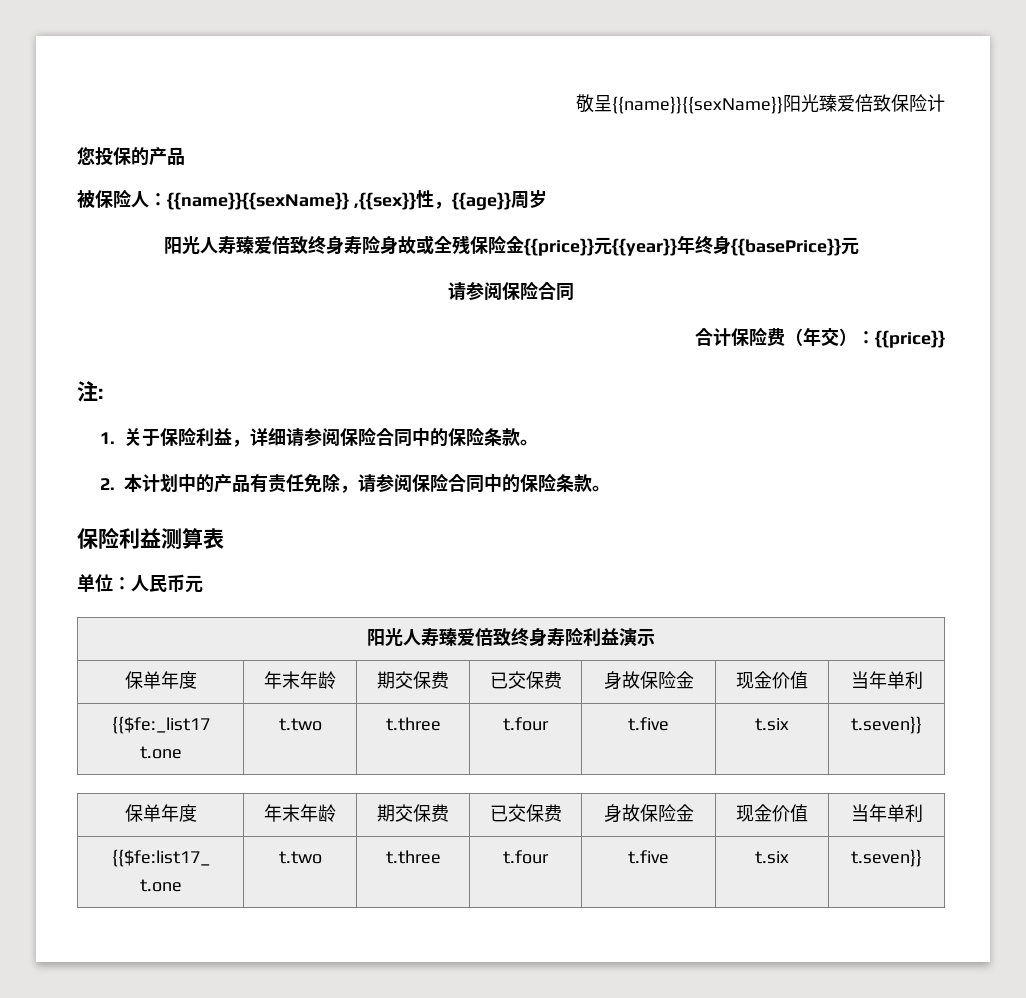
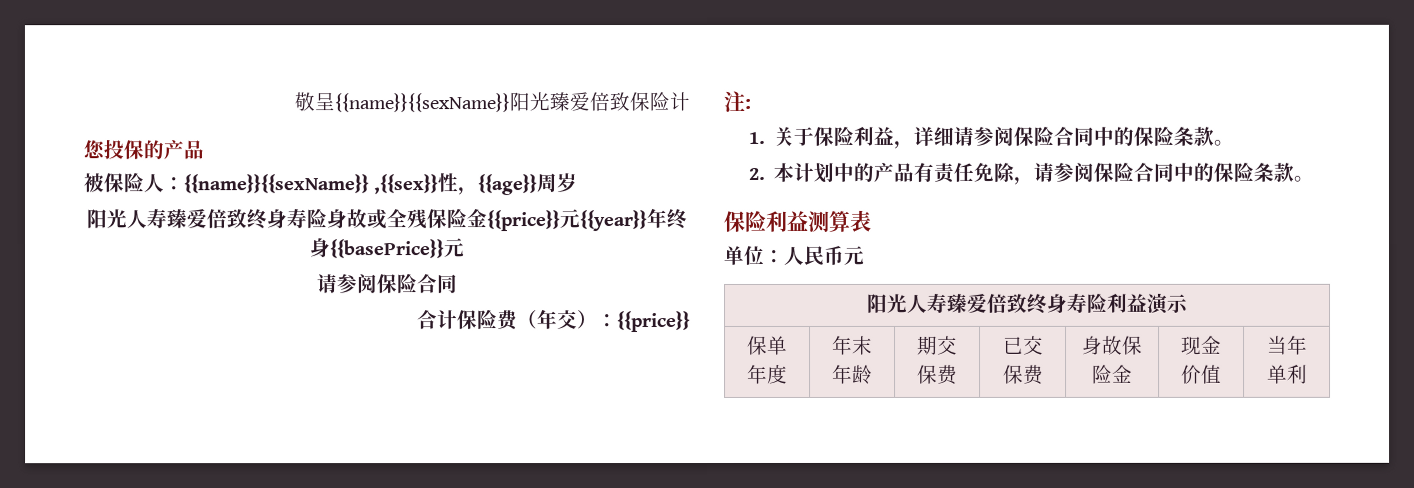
[111,716,210,734] [139,746,182,759] [278,718,322,731] [385,717,441,731] [503,717,549,731] [628,717,669,731] [755,718,789,731] [851,716,922,734] [124,804,197,822] [264,804,336,822] [377,804,449,822] [489,804,562,822] [603,804,694,823] [736,804,808,822] [850,804,923,822] [111,849,210,867] [139,879,182,892] [278,851,322,864] [385,850,441,864] [503,850,549,864] [628,850,669,864] [755,851,789,864] [851,849,922,867] // {{$fe:_list17 t.one | t.two | t.three | t.four | t.five | t.six | t.seven}} // 保单年度 | 年末年龄 | 期交保费 | 已交保费 | 身故保险金 | 现金价值 | 当年单利 // {{$fe:list17_ t.one | t.two | t.three | t.four | t.five | t.six | t.seven}} -> (1308, 374) none

